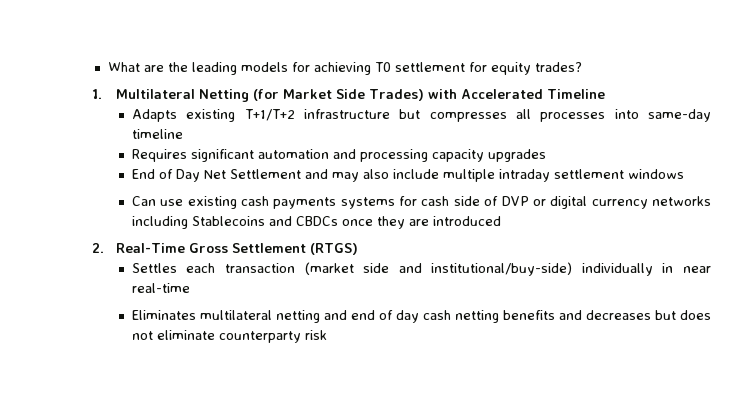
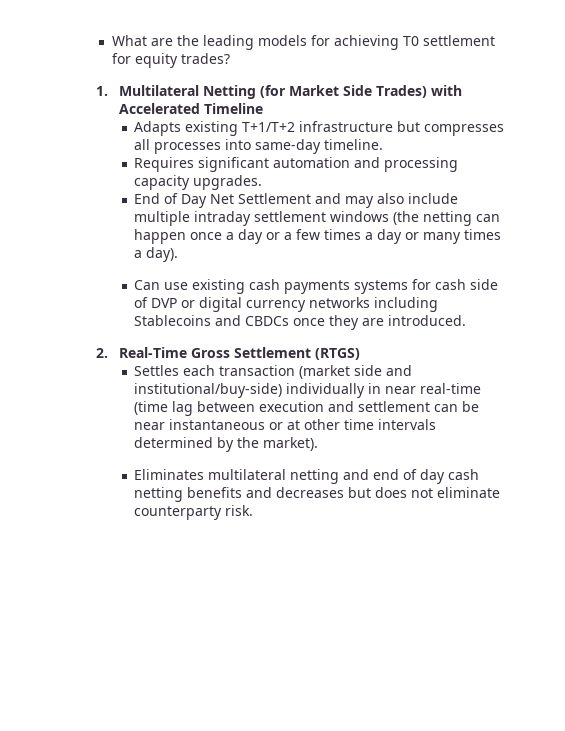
[131,129,183,139] timeline -> [324,139,384,150] timeline.
[487,149,546,162] upgrades -> [193,175,263,190] upgrades.
(684, 174) none -> [393,211,501,226] [134,229,502,244] [134,247,179,262] (the netting can happen once a day or a few times a day or many times a day).
[432,216,501,226] introduced -> [388,315,467,326] introduced.
(190, 288) none -> [134,401,480,416] [134,419,437,430] [134,437,319,452] (time lag between execution and settlement can be near instantaneous or at other time intervals determined by the market).
[304,330,327,340] risk -> [225,505,254,516] risk.

